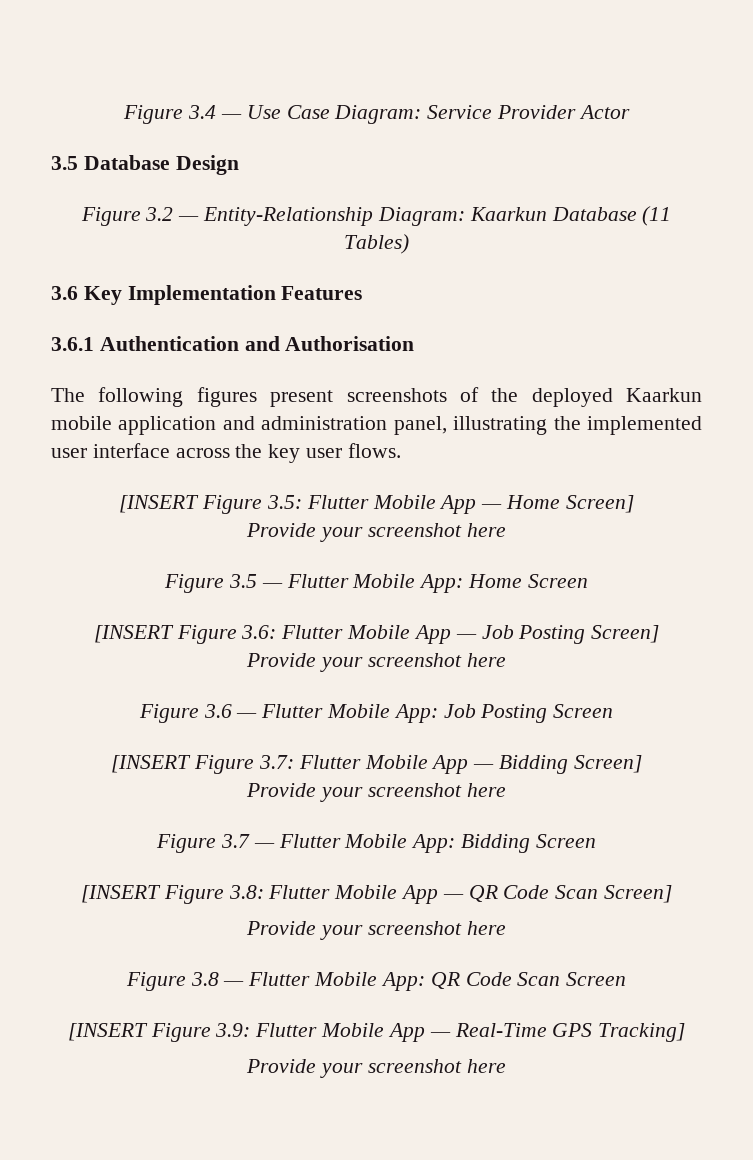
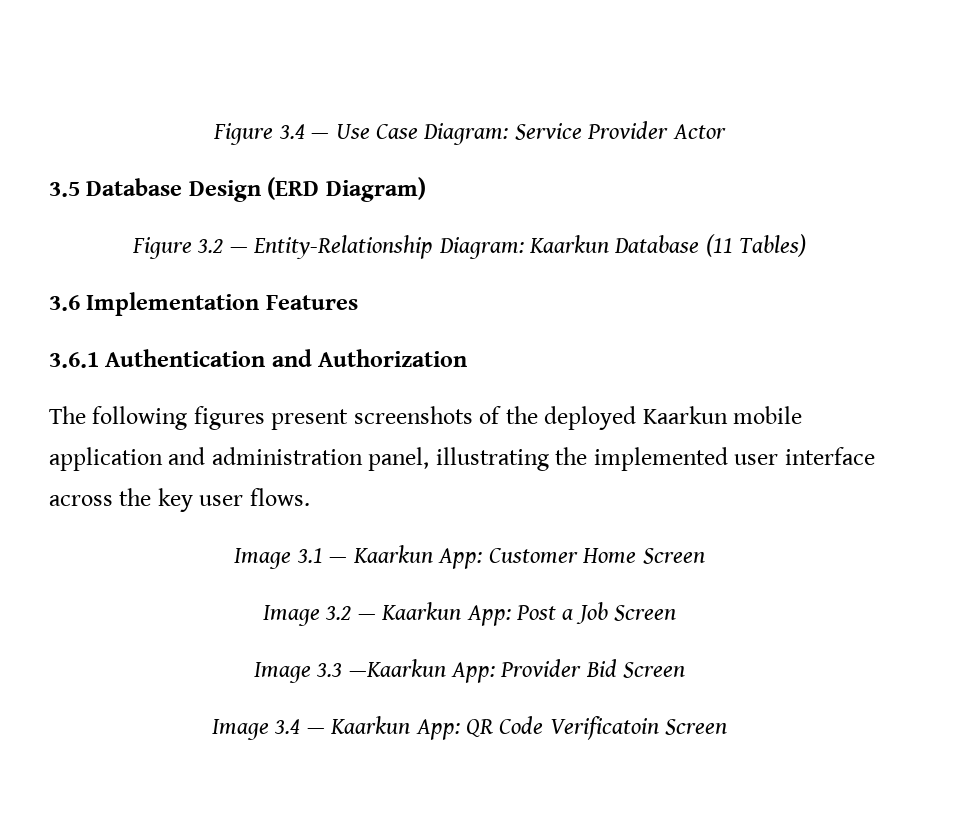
(239, 165) none -> [267,177,426,202] (ERD Diagram)
[83,286,122,305] Key -> (80, 303) none
[285,336,415,351] Authorisation -> [318,349,468,367] Authorization
[119,495,634,514] [246,523,506,542] [164,574,588,593] [93,625,660,644] [246,653,506,672] [138,704,614,723] [111,755,642,774] [246,783,506,802] [156,834,596,853] [80,885,673,904] [246,921,506,940] [125,972,378,991] [INSERT Figure 3.5: Flutter Mobile App — Home Screen] // Provide your screenshot here // Figure 3.5 — Flutter Mobile App: Home Screen // [INSERT Figure 3.6: Flutter Mobile App — Job Posting Screen] // Provide your screenshot here // Figure 3.6 — Flutter Mobile App: Job Posting Screen // [INSERT Figure 3.7: Flutter Mobile App — Bidding Screen] // Provide your screenshot here // Figure 3.7 — Flutter Mobile App: Bidding Screen // [INSERT Figure 3.8: Flutter Mobile App — QR Code Scan Screen] // Provide your screenshot here // Figure 3.8 — Flutter Mobile -> [234,545,705,569] [262,602,677,626] [253,659,686,683] [211,716,411,740] Image 3.1 — Kaarkun App: Customer Home Screen // Image 3.2 — Kaarkun App: Post a Job Screen // Image 3.3 —Kaarkun App: Provider Bid Screen // Image 3.4 — Kaarkun
[517,972,627,986] [67,1023,686,1042] [246,1059,506,1078] Scan Screen // [INSERT Figure 3.9: Flutter Mobile App — Real-Time GPS Tracking] // Provide your screenshot here -> [549,716,728,740] Verificatoin Screen

